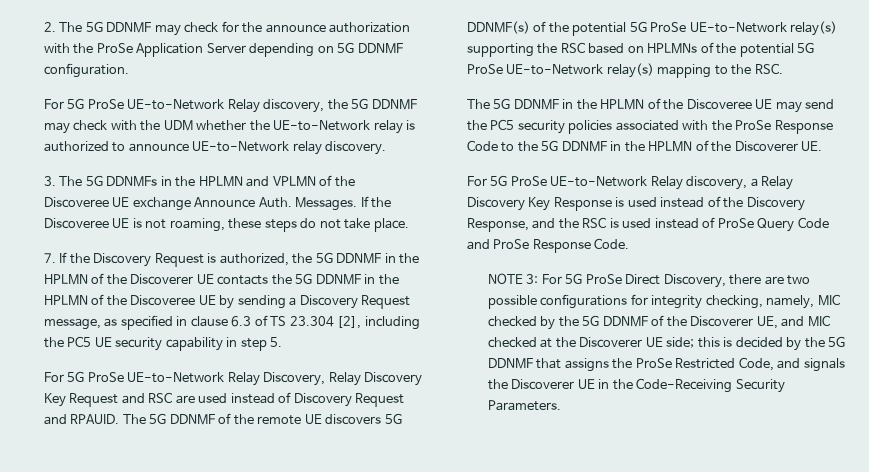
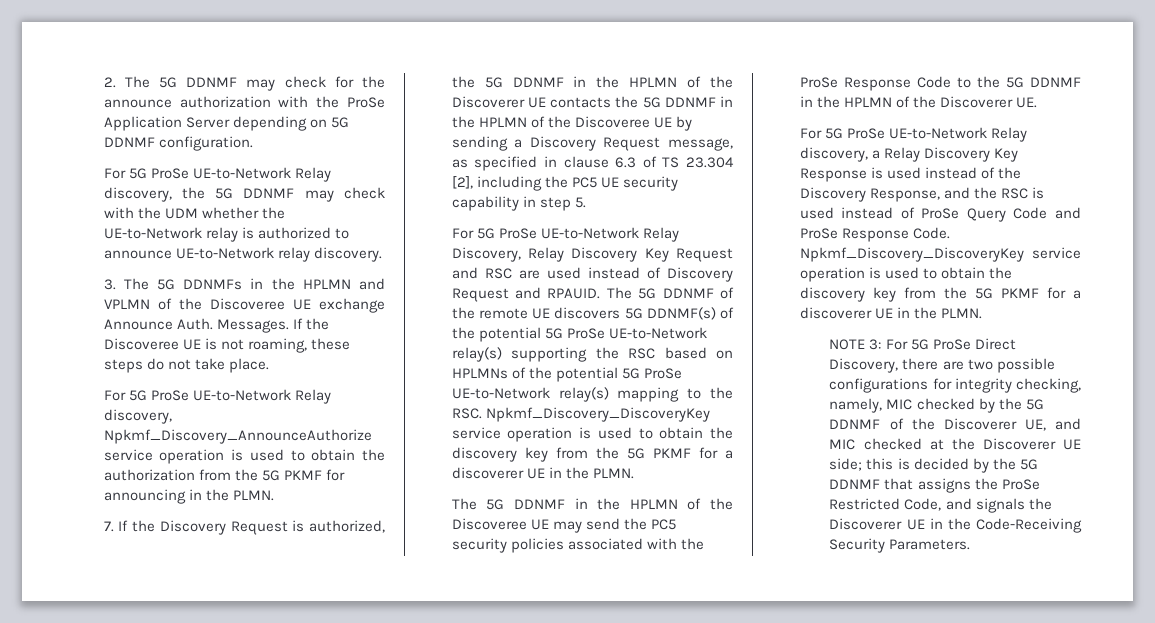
(409, 225) none -> [103,389,331,404] [103,409,172,424] [103,429,372,444] [103,449,385,464] [103,469,345,481] [103,489,274,504] // For 5G ProSe UE-to-Network Relay discovery, Npkmf_Discovery_AnnounceAuthorize service operation is used to obtain the authorization from the 5G PKMF for announcing in the PLMN.
(783, 68) none -> [485,407,710,422] [451,427,733,442] [451,447,734,462] [451,467,634,479] Npkmf_Discovery_DiscoveryKey service operation is used to obtain the discovery key from the 5G PKMF for a discoverer UE in the PLMN.
(630, 243) none -> [799,247,1081,262] [799,267,1012,282] [799,287,1081,302] [799,307,982,319] Npkmf_Discovery_DiscoveryKey service operation is used to obtain the discovery key from the 5G PKMF for a discoverer UE in the PLMN.

